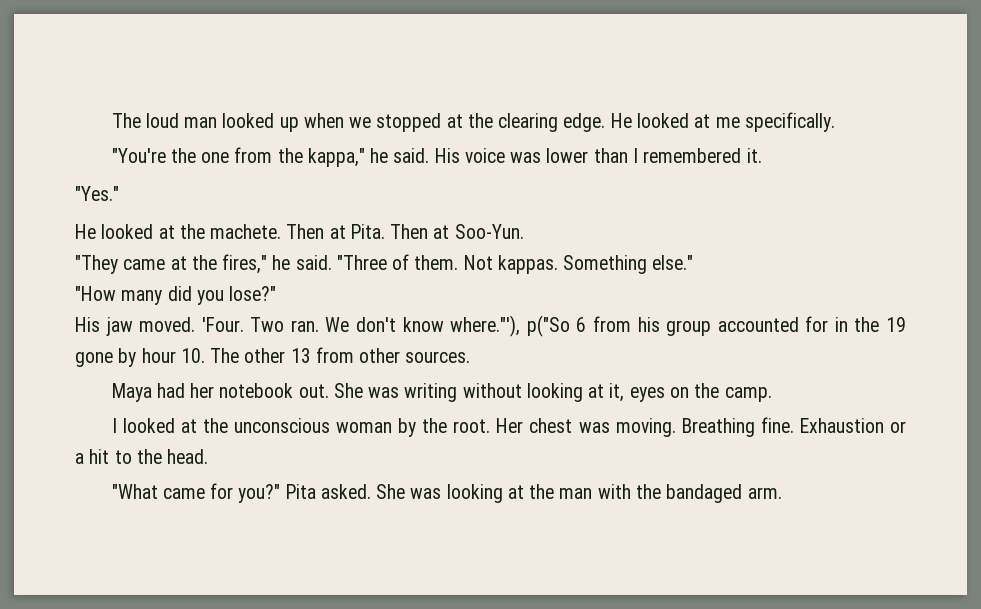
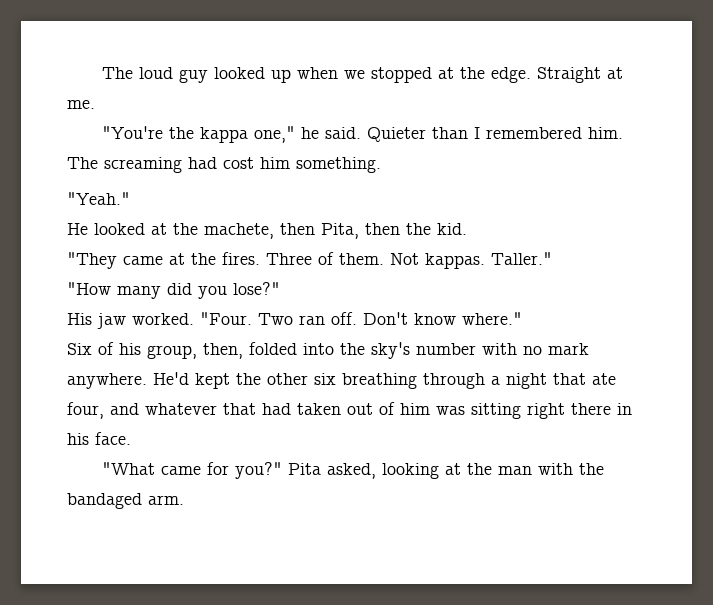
[184,117,218,128] man -> [179,69,209,83] guy
[498,112,835,132] [111,147,762,167] [75,186,119,201] [75,224,524,239] clearing edge. He looked at me specifically. // "You're the one from the kappa," he said. His voice was lower than I remembered it. // "Yes." // He looked at the machete. Then at Pita. Then at Soo-Yun. -> [491,67,624,83] [67,100,95,109] [102,126,624,143] [67,157,381,173] [67,192,130,205] [67,223,467,239] edge. Straight at me. // "You're the kappa one," he said. Quieter than I remembered him. The screaming had cost him something. // "Yeah." // He looked at the machete, then Pita, then the kid.
[222,254,387,274] fires," he said. "Three -> [222,252,312,265] fires. Three
[563,255,694,274] Something else." -> [491,252,552,265] Taller."
[139,315,906,337] [75,347,471,367] [111,383,772,402] [111,417,907,437] [75,449,209,464] moved. 'Four. Two ran. We don't know where."'), p("So 6 from his group accounted for in the 19 gone by hour 10. The other 13 from other sources. // Maya had her notebook out. She was writing without looking at it, eyes on the camp. // I looked at the unconscious woman by the root. Her chest was moving. Breathing fine. Exhaustion or a hit to the head. -> [132,312,522,325] [67,342,589,359] [67,372,616,389] [67,402,632,419] [67,432,131,445] worked. "Four. Two ran off. Don't know where." // Six of his group, then, folded into the sky's number with no mark anywhere. He'd kept the other six breathing through a night that ate four, and whatever that had taken out of him was sitting right there in his face.
[320,484,442,499] asked. She was -> [327,463,377,479] asked,

